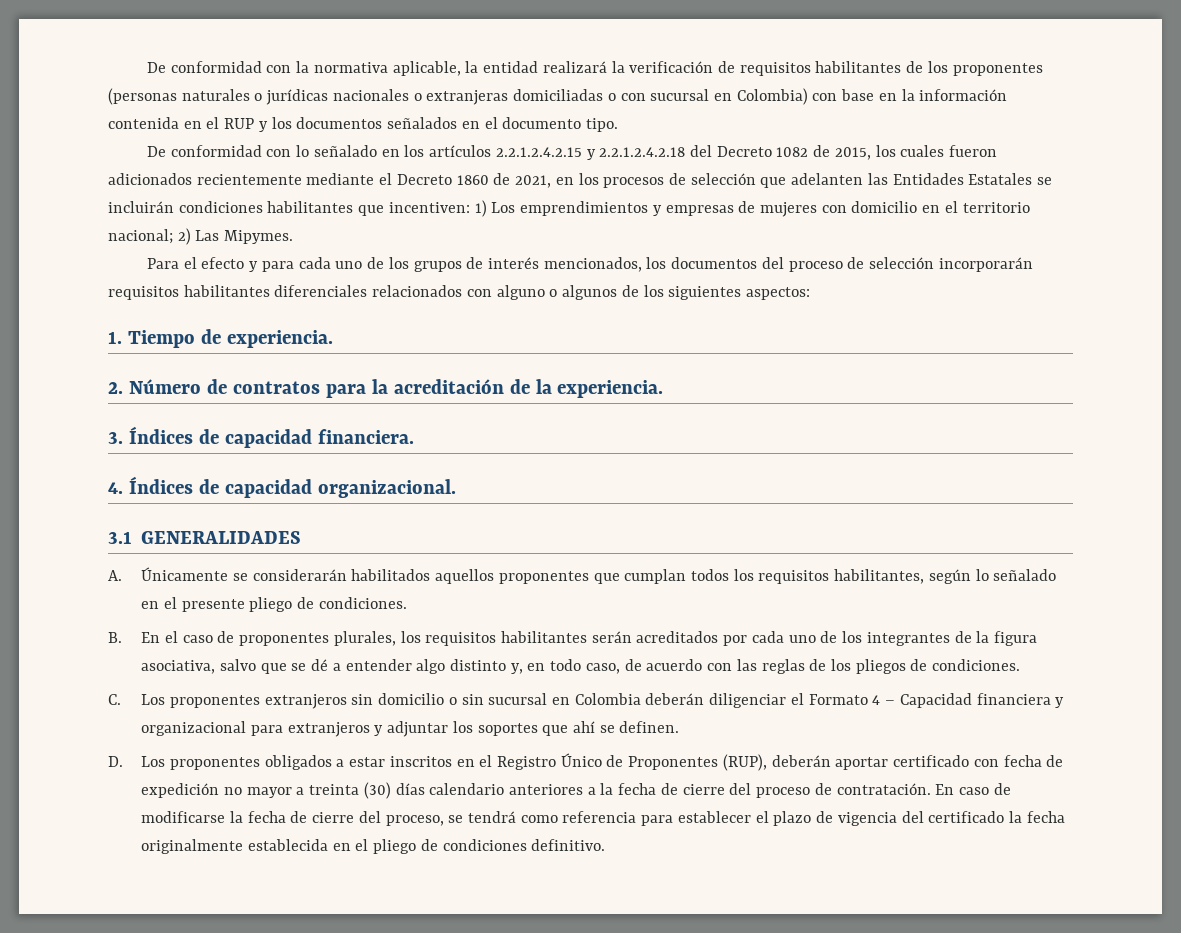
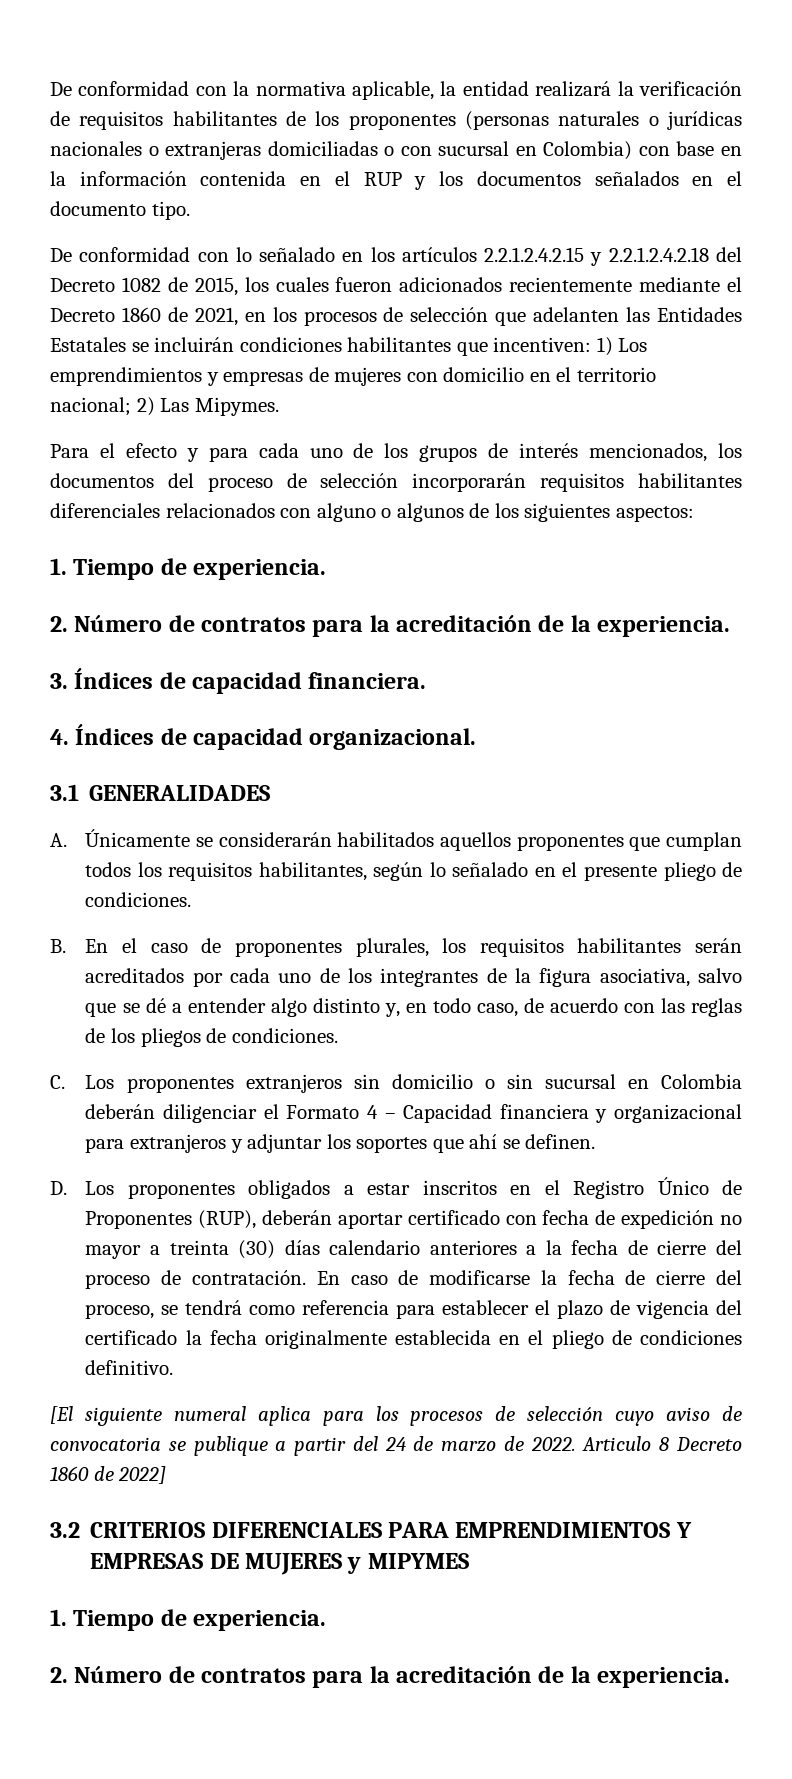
(606, 845) none -> [50,1406,743,1426] [50,1436,743,1456] [50,1466,167,1484] [50,1522,692,1538] [90,1553,469,1575] [50,1609,327,1631] [50,1666,731,1688] // [El siguiente numeral aplica para los procesos de selección cuyo aviso de convocatoria se publique a partir del 24 de marzo de 2022. Articulo 8 Decreto 1860 de 2022] // 3.2 CRITERIOS DIFERENCIALES PARA EMPRENDIMIENTOS Y EMPRESAS DE MUJERES y MIPYMES // 1. Tiempo de experiencia. // 2. Número de contratos para la acreditación de la experiencia.

